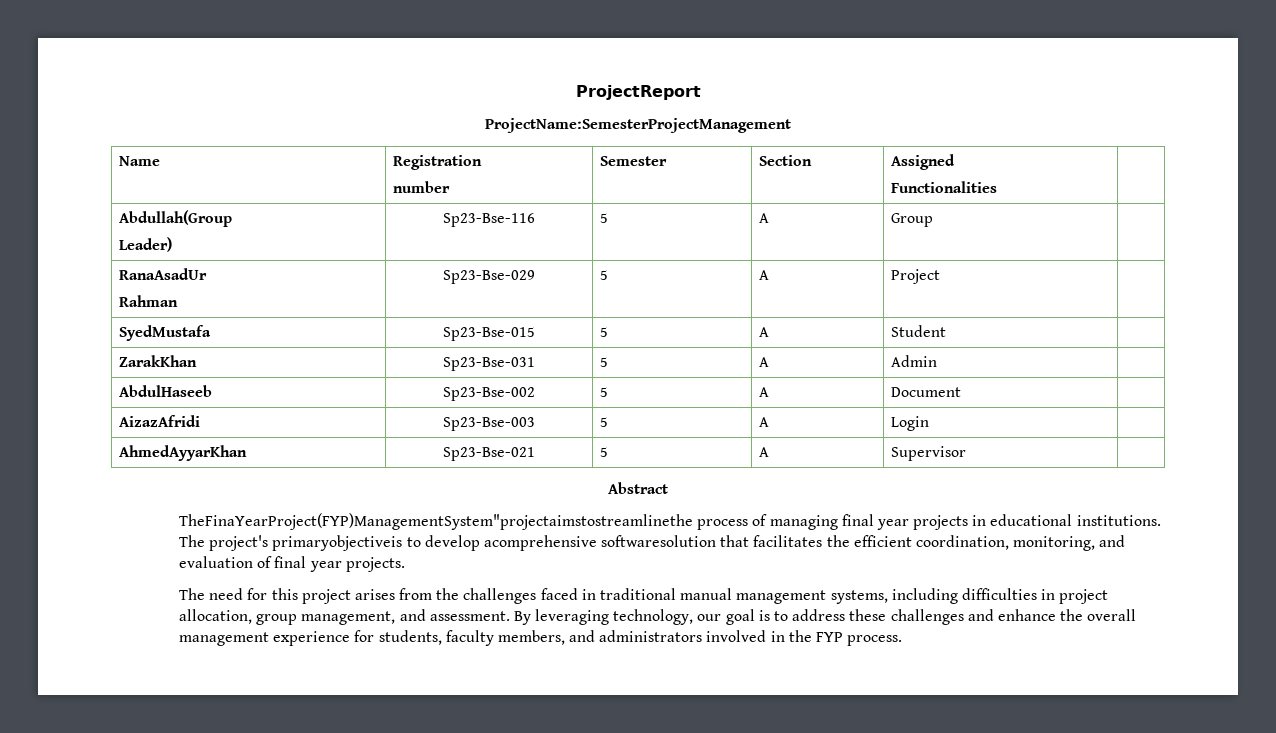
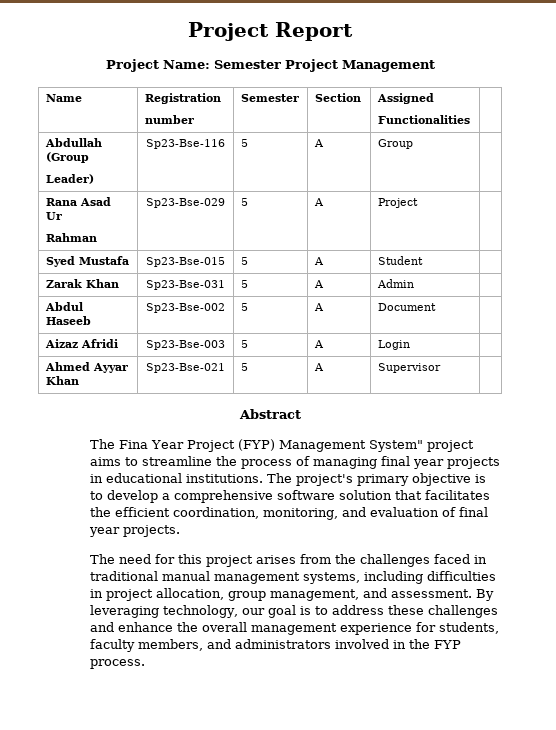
[575,85,701,100] [485,118,791,133] ProjectReport // ProjectName:SemesterProjectManagement -> [188,22,353,41] [105,59,435,72] Project Report // Project Name: Semester Project Management
[119,210,233,227] Abdullah(Group -> [44,138,102,147] [45,152,89,163] Abdullah (Group
[119,268,208,280] RanaAsadUr -> [45,197,111,206] [45,212,62,220] Rana Asad Ur
[119,325,212,341] SyedMustafa -> [45,256,129,267] Syed Mustafa
[119,355,198,367] ZarakKhan -> [45,279,119,288] Zarak Khan
[119,385,213,397] AbdulHaseeb -> [44,302,83,311] [45,316,91,325] Abdul Haseeb
[119,415,201,427] AizazAfridi -> [44,339,118,348] Aizaz Afridi
[119,445,248,461] AhmedAyyarKhan -> [44,362,128,373] [45,376,79,385] Ahmed Ayyar Khan
[178,513,693,530] TheFinaYearProject(FYP)ManagementSystem"projectaimstostreamlinethe -> [89,439,474,452] [89,456,237,466] The Fina Year Project (FYP) Management System" project aims to streamline the
[272,535,717,551] primaryobjectiveis to develop acomprehensive softwaresolution -> [356,473,486,486] [89,490,392,503] primary objective is to develop a comprehensive software solution

